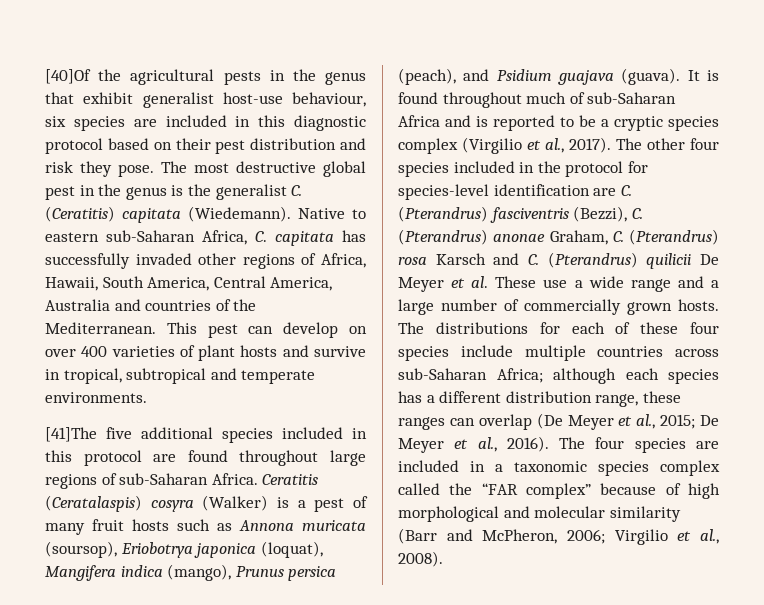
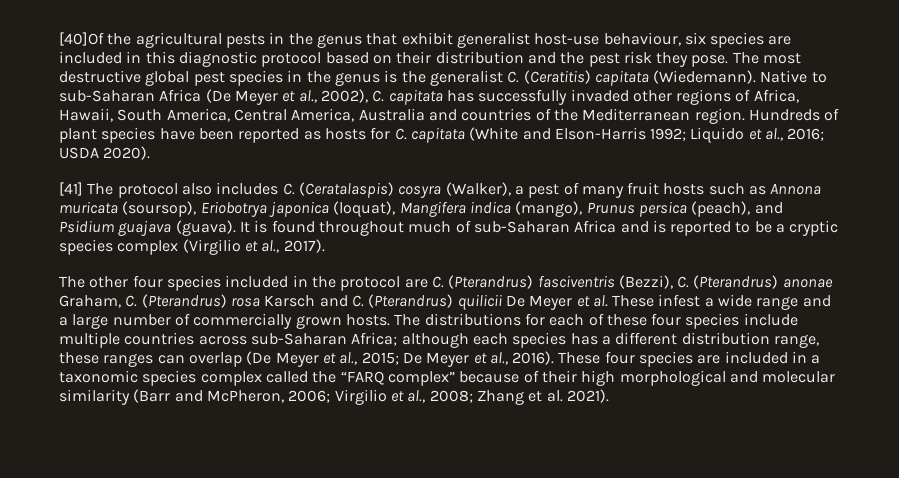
[215,140,246,154] pest -> (432, 57) none
(366, 144) none -> [560,52,620,67] the pest
(75, 193) none -> [228,70,283,86] species
[45,230,247,245] eastern sub-Saharan Africa, -> [59,89,368,105] sub-Saharan Africa (De Meyer et al., 2002),
[45,322,368,338] [45,345,366,361] [45,368,316,384] [45,392,147,403] [45,427,367,443] [45,450,366,466] [45,473,319,489] [45,495,289,512] Mediterranean. This pest can develop on over 400 varieties of plant hosts and survive in tropical, subtropical and temperate environments. // [41]The five additional species included in this protocol are found throughout large regions of sub-Saharan Africa. Ceratitis (Ceratalaspis) cosyra (Walker) is -> [582,108,840,124] [59,127,825,143] [59,146,151,160] [59,182,511,198] Mediterranean region. Hundreds of plant species have been reported as hosts for C. capitata (White and Elson-Harris 1992; Liquido et al., 2016; USDA 2020). // [41] The protocol also includes C. (Ceratalaspis) cosyra (Walker),
(611, 145) none -> (325, 246) //
[627,161,648,173] [398,184,590,200] for species-level identification -> (401, 283) none
[543,279,568,288] use -> [658,294,701,307] infest
[559,437,586,449] The -> [558,352,601,364] These
[481,483,518,495] “FAR -> [340,371,384,385] “FARQ
(681, 489) none -> [541,370,577,383] their
[398,551,443,567] 2008). -> [429,389,609,405] 2008; Zhang et al. 2021).

